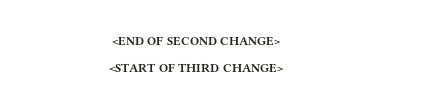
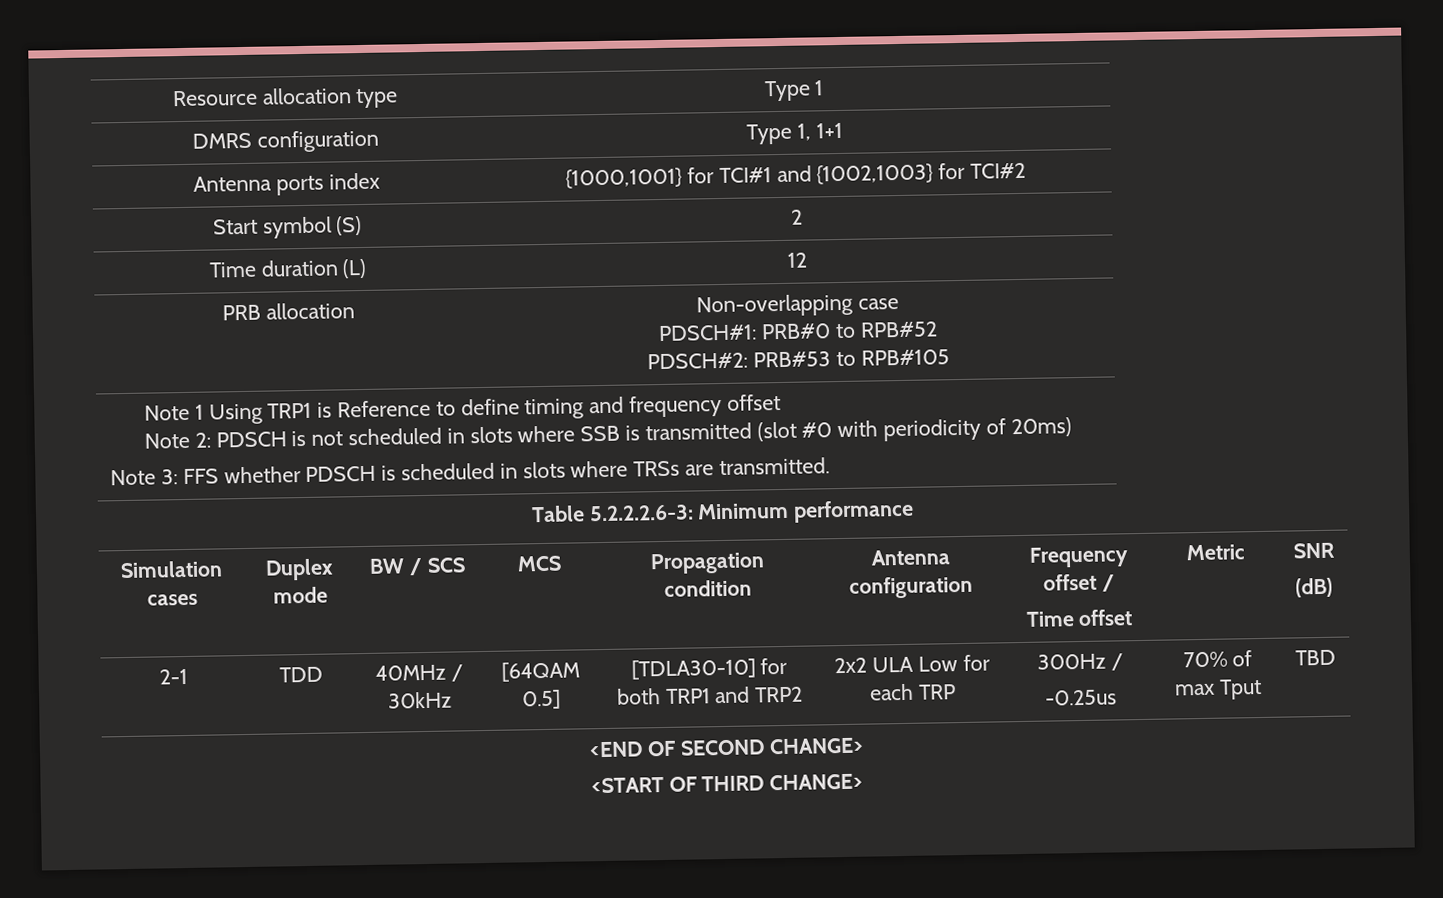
(111, 41) none -> [171,87,399,109] [763,80,825,102] [192,129,379,153] [746,122,843,145] [193,172,380,196] [565,162,1026,189] [212,215,363,239] [790,209,803,225] [208,258,368,279] [786,252,807,268] [222,302,355,321] [696,293,899,318] [658,321,938,342] [647,349,950,370] [143,394,781,425] [143,417,1072,449] [110,457,830,486] [530,499,915,523] [120,560,223,579] [146,593,198,606] [264,558,334,581] [272,586,328,604] [369,557,466,576] [516,555,562,572] [650,552,765,575] [664,579,752,597] [870,549,950,566] [849,575,973,599] [1028,546,1129,568] [1043,573,1115,592] [1025,609,1134,627] [1186,544,1245,561] [1292,542,1335,559] [1295,577,1333,598] [158,668,188,685] [279,666,323,683] [375,664,463,682] [388,691,452,709] [501,661,581,682] [522,689,561,710] [630,657,788,680] [616,686,804,705] [834,654,990,674] [869,683,956,701] [1037,653,1123,671] [1045,689,1117,706] [1182,650,1253,668] [1175,678,1262,700] [1294,649,1336,666] Resource allocation type | Type 1 // DMRS configuration | Type 1, 1+1 // Antenna ports index | {1000,1001} for TCI#1 and {1002,1003} for TCI#2 // Start symbol (S) | 2 // Time duration (L) | 12 // PRB allocation | Non-overlapping case // PDSCH#1: PRB#0 to RPB#52 // PDSCH#2: PRB#53 to RPB#105 // Note 1 Using TRP1 is Reference to define timing and frequency offset // Note 2: PDSCH is not scheduled in slots where SSB is transmitted (slot #0 with periodicity of 20ms) // Note 3: FFS whether PDSCH is scheduled in slots where TRSs are transmitted. // Table 5.2.2.2.6-3: Minimum performance // Simulation cases | Duplex mode | BW / SCS | MCS | Propagation condition | Antenna configuration | Frequency offset / // Time offset | Metric | SNR // (dB) // 2-1 | TDD | 40MHz / 30kHz | [64QAM 0.5] | [TDLA30-10] for both TRP1 and TRP2 | 2x2 ULA Low for each TRP | 300Hz / // -0.25us | 70% of max Tput | TBD //

